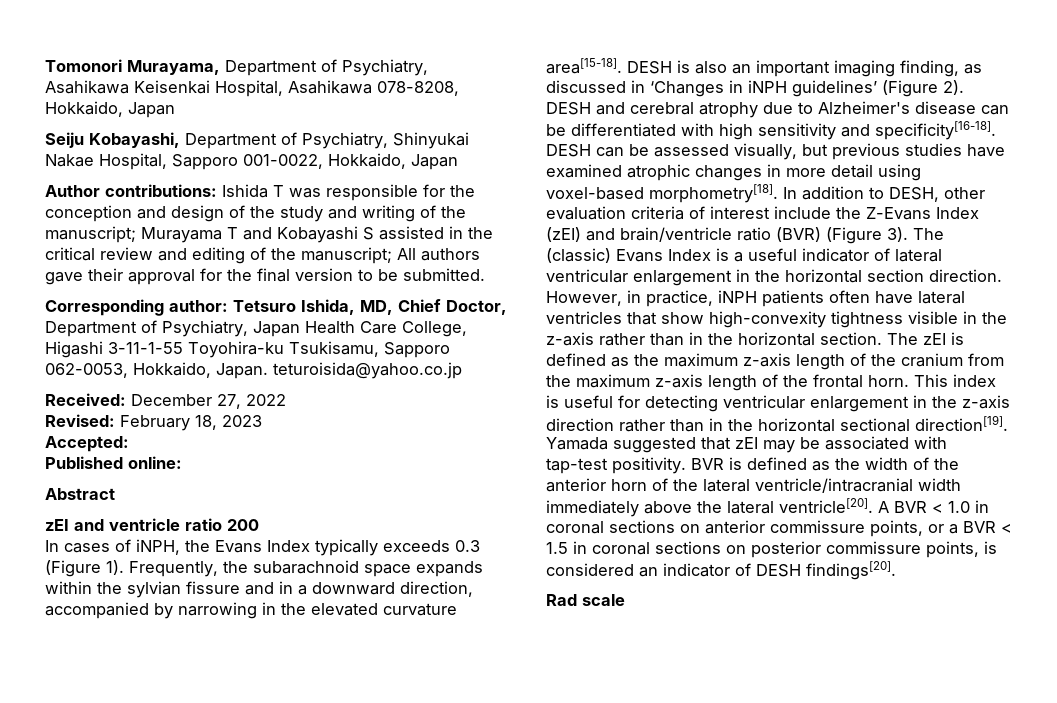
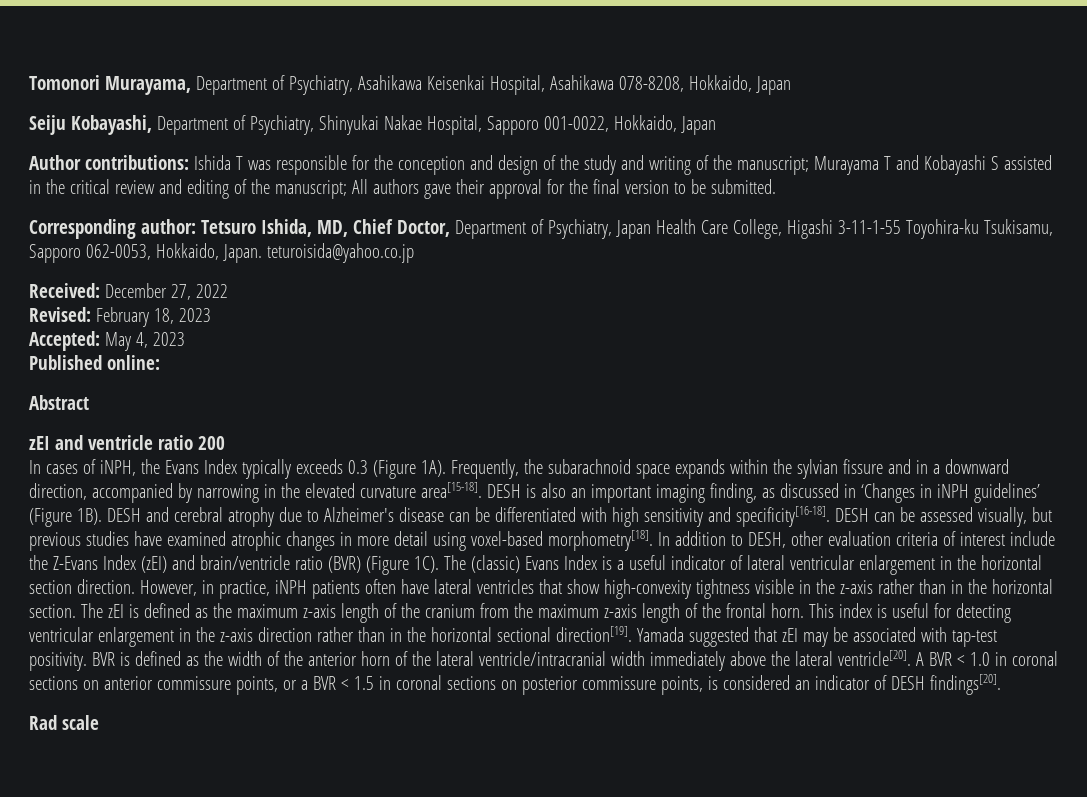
(129, 444) none -> [104,332,185,351] May 4, 2023
[106,560,124,575] 1). -> [420,460,446,477] 1A).
[943,80,964,95] 2). -> [76,508,102,525] 1B).
[887,227,908,242] 3). -> [413,556,439,573] 1C).

